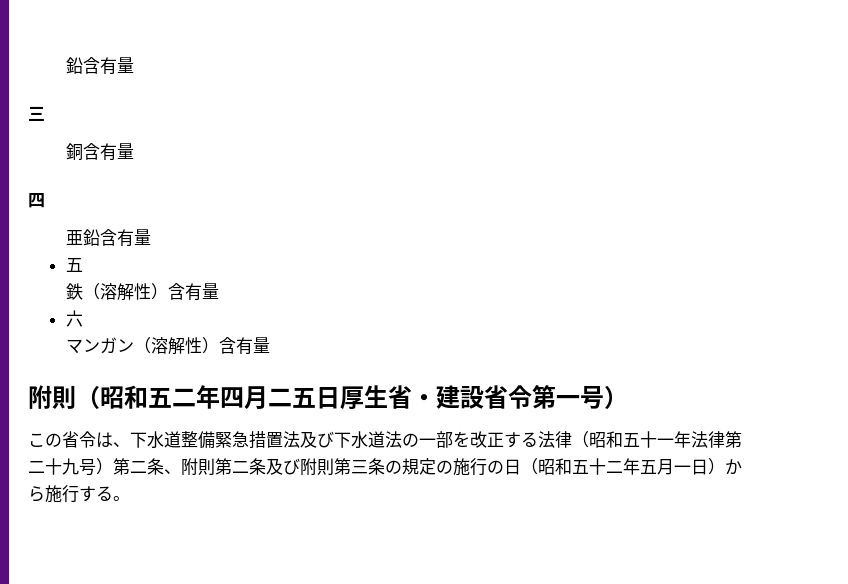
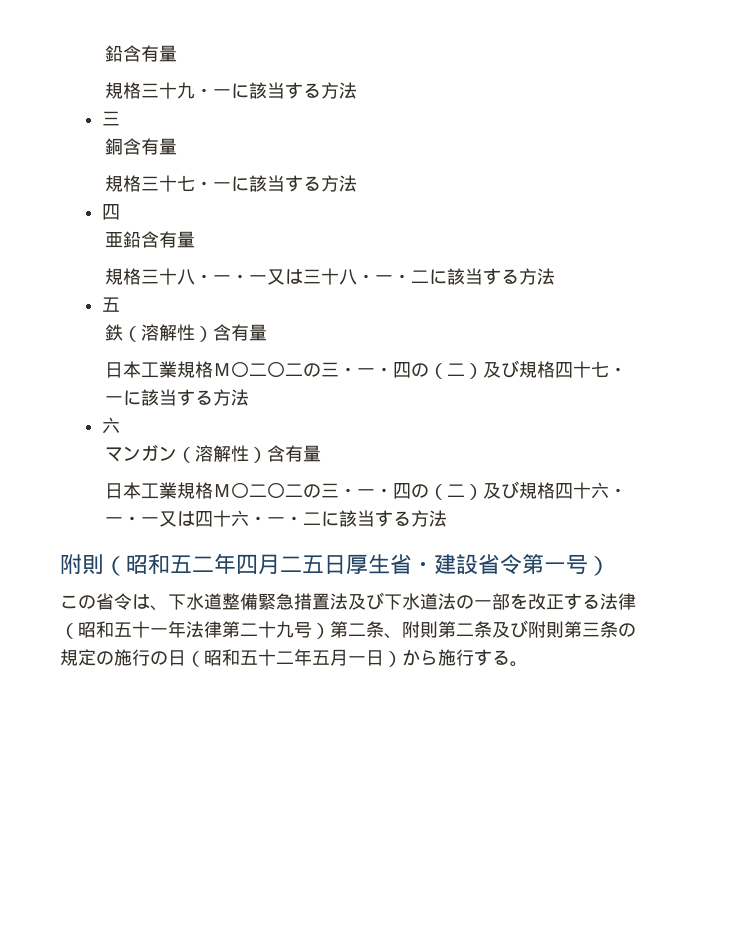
[65,57,134,75] [28,106,45,121] [65,143,134,161] [28,193,45,208] [65,229,151,247] 鉛含有量 // 三 // 銅含有量 // 四 // 亜鉛含有量 -> [105,45,178,62] [105,82,358,99] [101,111,120,126] [105,138,178,155] [105,175,358,192] [101,204,120,220] [105,231,196,248] [105,268,556,285] 鉛含有量 // 規格三十九・一に該当する方法 // 三 // 銅含有量 // 規格三十七・一に該当する方法 // 四 // 亜鉛含有量 // 規格三十八・一・一又は三十八・一・二に該当する方法
(219, 291) none -> [105,360,628,379] [105,389,250,406] // 日本工業規格Ｍ〇二〇二の三・一・四の（二）及び規格四十七・一に該当する方法
(270, 345) none -> [105,481,628,500] [105,510,448,527] // 日本工業規格Ｍ〇二〇二の三・一・四の（二）及び規格四十六・一・一又は四十六・一・二に該当する方法

